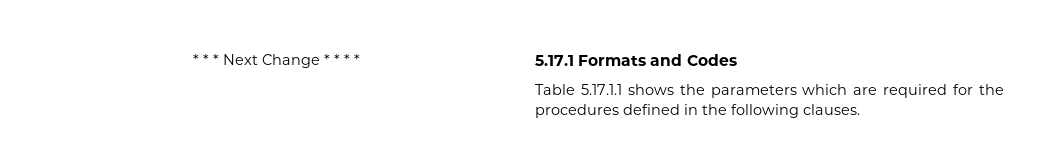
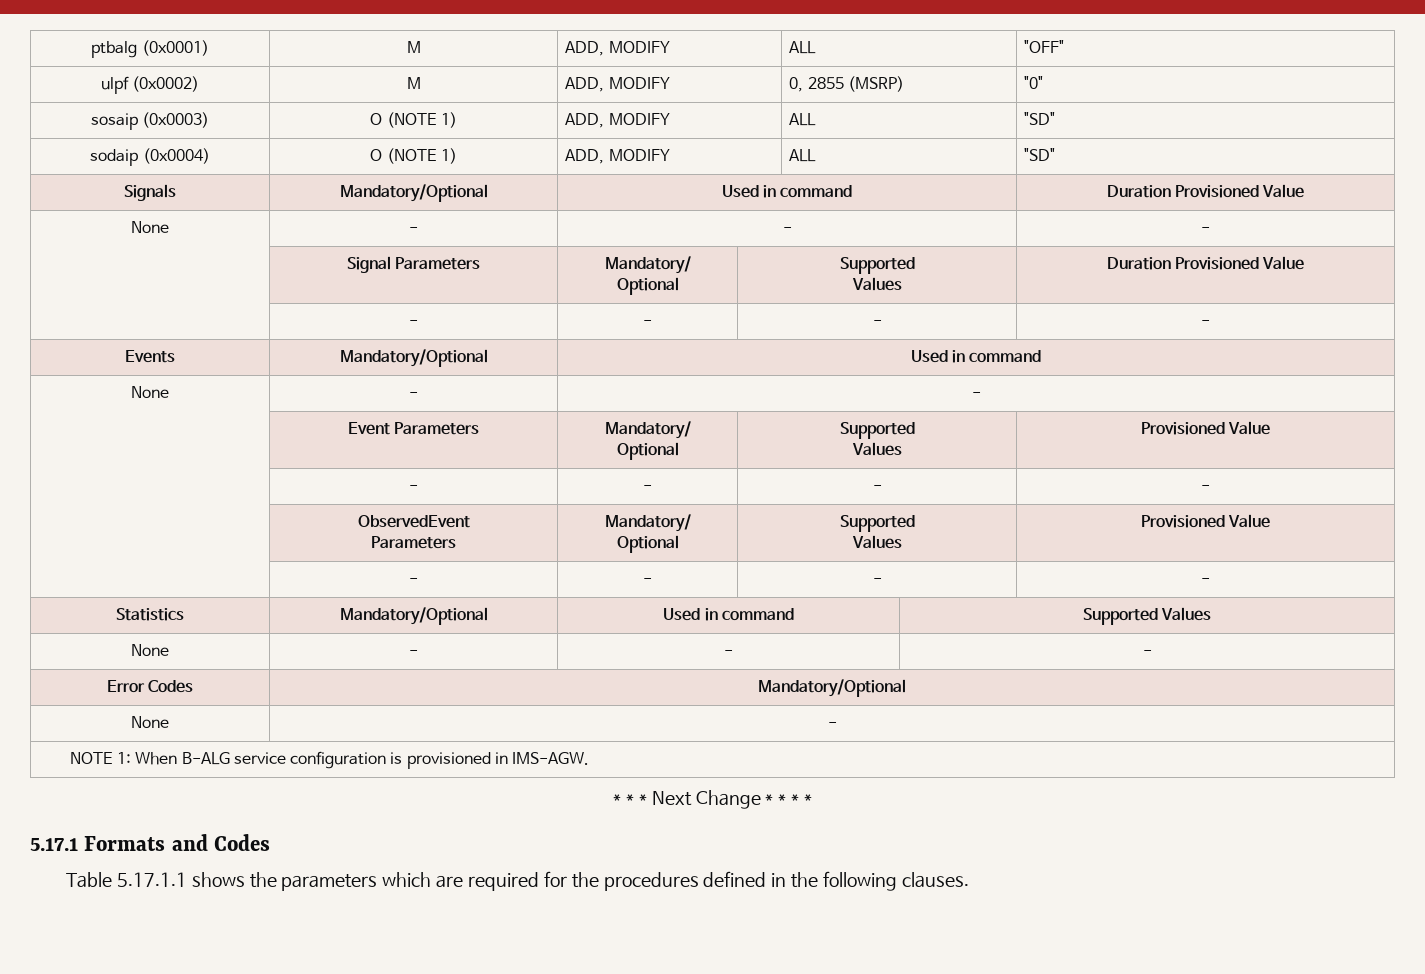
(193, 59) none -> [91,40,209,58] [406,41,421,53] [565,41,670,56] [789,41,817,54] [1024,40,1065,53] [100,76,200,94] [406,77,421,89] [565,77,670,92] [789,76,905,92] [1024,76,1044,89] [90,112,210,130] [370,112,457,128] [565,113,670,128] [789,113,817,126] [1024,112,1056,125] [90,148,210,166] [370,148,457,164] [565,149,670,164] [789,149,817,162] [1024,148,1056,161] [124,184,176,201] [339,184,488,202] [721,185,853,198] [1106,184,1305,198] [131,221,169,233] [409,227,418,233] [782,227,792,233] [1201,227,1210,233] [346,256,481,273] [604,256,691,274] [616,277,679,295] [839,257,915,274] [851,277,902,291] [1106,256,1305,270] [409,320,418,326] [643,320,652,326] [872,320,882,326] [1201,320,1210,326] [125,350,175,363] [339,349,488,367] [910,350,1042,363] [131,386,169,398] [409,392,418,398] [971,392,981,398] [347,422,480,435] [604,421,691,439] [616,442,679,460] [839,422,915,439] [851,442,902,456] [1140,421,1271,435] [409,485,418,491] [643,485,652,491] [872,485,882,491] [1201,485,1210,491] [357,515,470,528] [371,536,456,549] [604,514,691,532] [616,535,679,553] [839,515,915,532] [851,535,902,549] [1140,514,1271,528] [409,578,418,584] [643,578,652,584] [872,578,882,584] [1201,578,1210,584] [116,608,184,621] [339,607,488,625] [663,608,794,621] [1082,607,1212,625] [131,644,169,656] [409,650,418,656] [724,650,733,656] [1142,650,1152,656] [106,680,194,693] [758,679,906,697] [131,716,169,728] [827,722,837,728] [69,751,590,769] ptbalg (0x0001) | M | ADD, MODIFY | ALL | "OFF" // ulpf (0x0002) | M | ADD, MODIFY | 0, 2855 (MSRP) | "0" // sosaip (0x0003) | O (NOTE 1) | ADD, MODIFY | ALL | "SD" // sodaip (0x0004) | O (NOTE 1) | ADD, MODIFY | ALL | "SD" // Signals | Mandatory/Optional | Used in command | Duration Provisioned Value // None | - | - | - // | Signal Parameters | Mandatory/ // Optional | Supported // Values | Duration Provisioned Value // | - | - | - | - // Events | Mandatory/Optional | Used in command // None | - | - // | Event Parameters | Mandatory/ // Optional | Supported // Values | Provisioned Value // | - | - | - | - // | ObservedEvent // Parameters | Mandatory/ // Optional | Supported // Values | Provisioned Value // | - | - | - | - // Statistics | Mandatory/Optional | Used in command | Supported Values // None | - | - | - // Error Codes | Mandatory/Optional // None | - // NOTE 1: When B-ALG service configuration is provisioned in IMS-AGW. //

